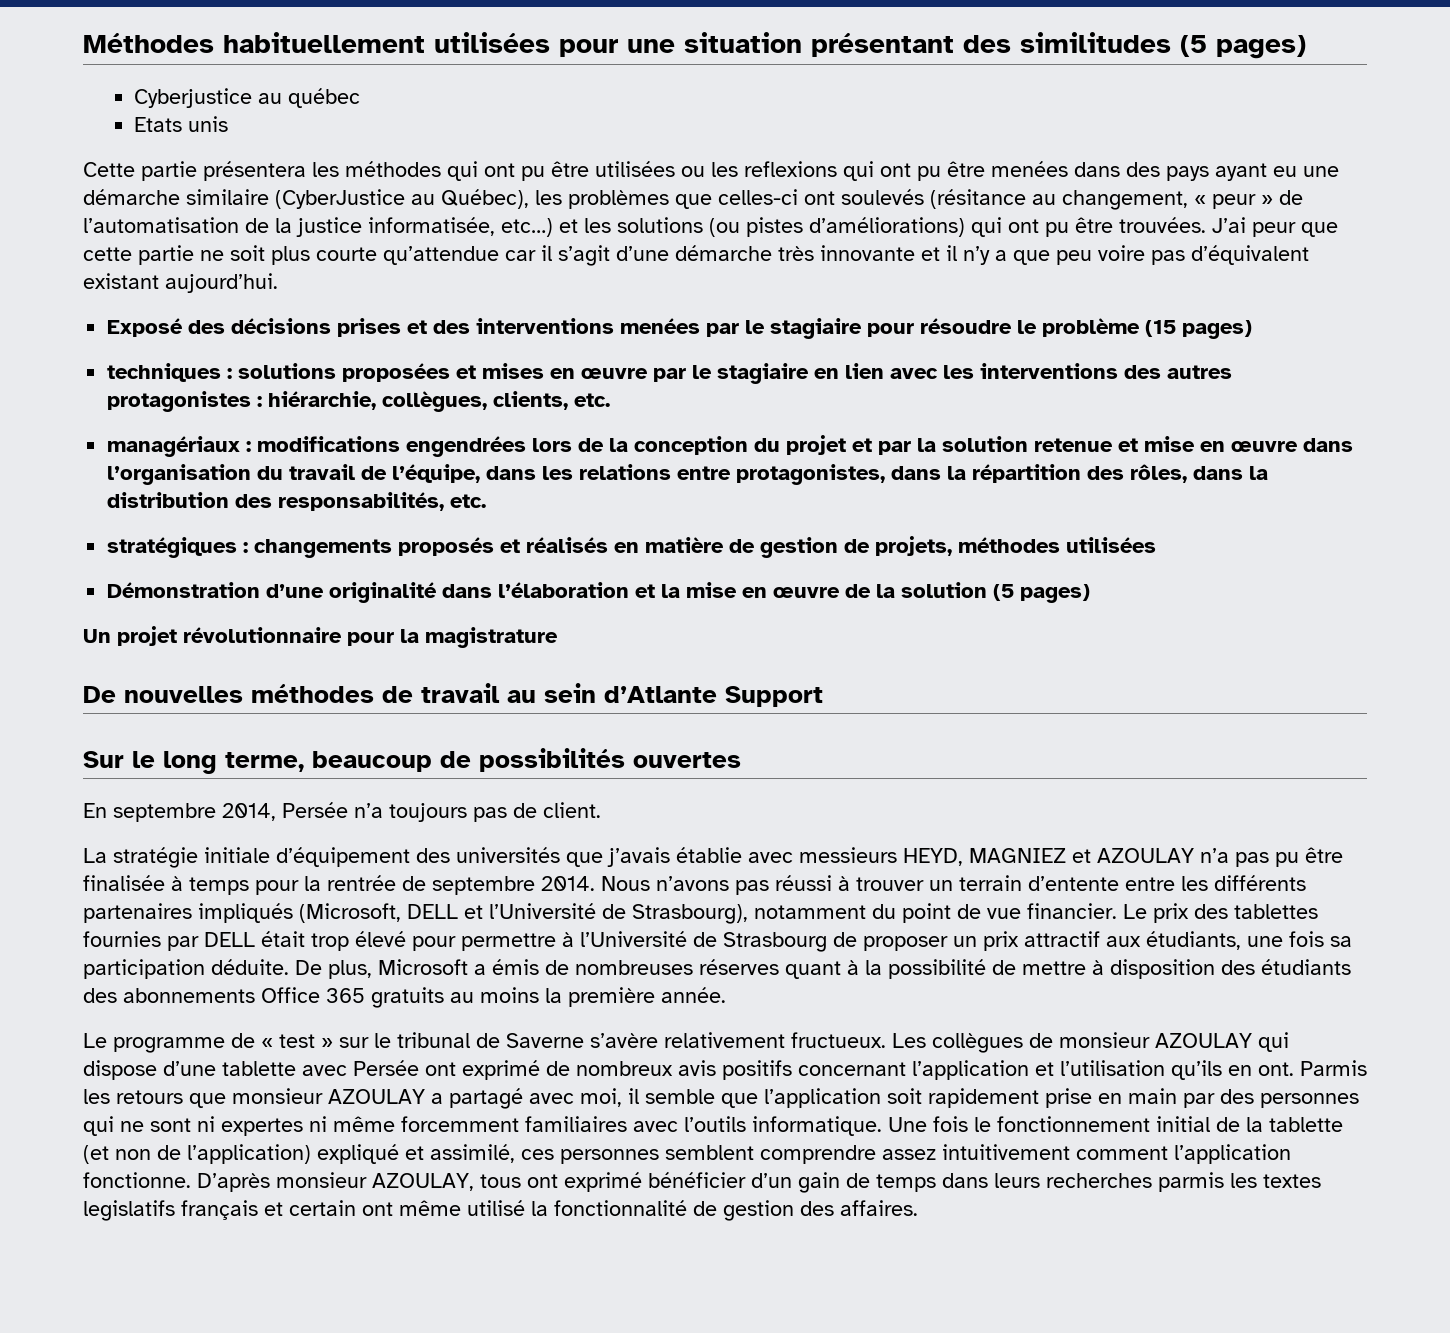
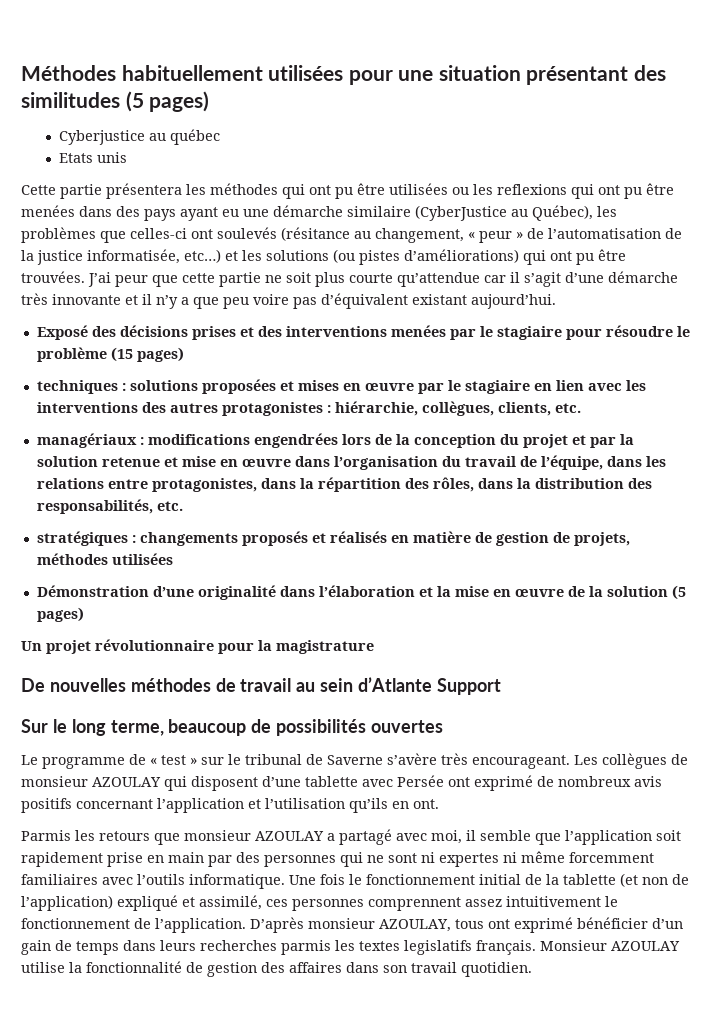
[83,802,601,822] [83,847,1343,868] [83,875,1306,895] [83,903,1318,924] [83,931,1352,952] [83,959,1351,979] [83,987,726,1008] // En septembre 2014, Persée n’a toujours pas de client. // La stratégie initiale d’équipement des universités que j’avais établie avec messieurs HEYD, MAGNIEZ et AZOULAY n’a pas pu être finalisée à temps pour la rentrée de septembre 2014. Nous n’avons pas réussi à trouver un terrain d’entente entre les différents partenaires impliqués (Microsoft, DELL et l’Université de Strasbourg), notamment du point de vue financier. Le prix des tablettes fournies par DELL était trop élevé pour permettre à l’Université de Strasbourg de proposer un prix attractif aux étudiants, une fois sa participation déduite. De plus, Microsoft a émis de nombreuses réserves quant à la possibilité de mettre à disposition des étudiants des abonnements Office 365 gratuits au moins la première année. -> (444, 726) none
[664,1032,886,1048] relativement fructueux. -> [441,753,570,769] très encourageant.
[83,1060,157,1080] dispose -> [191,776,258,791] disposent
(1294, 1069) none -> (439, 804) //
[665,1144,1291,1164] [83,1172,191,1188] semblent comprendre assez intuitivement comment l’application fonctionne. -> [368,896,618,911] [21,918,246,933] comprennent assez intuitivement le fonctionnement de l’application.
[181,1200,525,1220] français et certain ont même utilisé -> [476,940,680,955] [21,962,65,973] français. Monsieur AZOULAY utilise
[840,1200,918,1216] affaires. -> [289,962,532,977] affaires dans son travail quotidien.

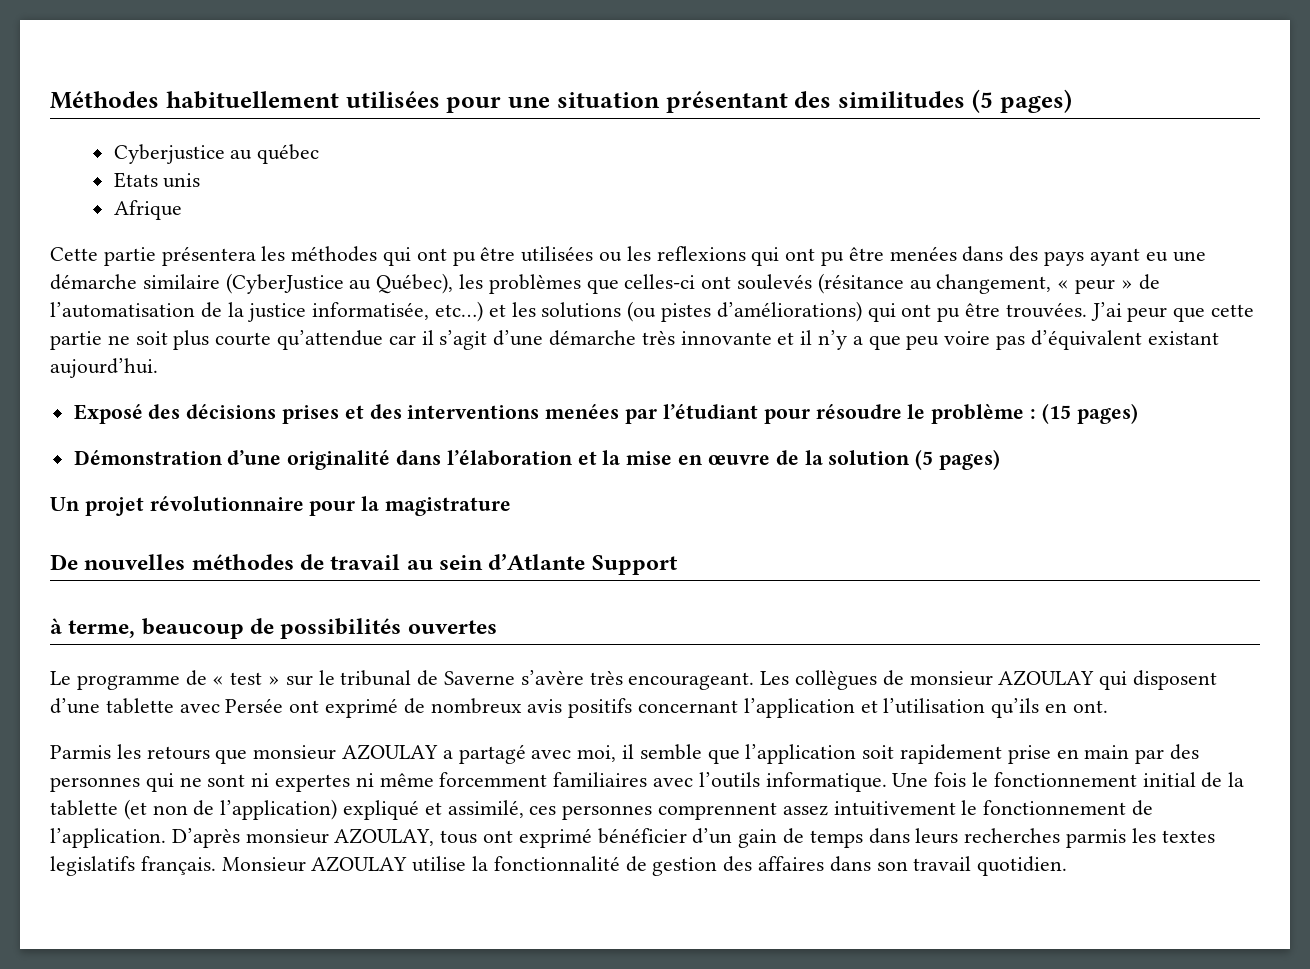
(128, 157) none -> [113,200,182,220] // Afrique
[479,326,562,340] le stagiaire -> [662,404,758,419] l’étudiant
(107, 354) none -> [1029,409,1036,419] :
[36,379,646,394] [36,401,581,416] [36,433,634,448] [36,455,666,470] [36,477,652,492] [36,499,183,514] [36,531,630,546] [36,553,173,565] // techniques : solutions proposées et mises en œuvre par le stagiaire en lien avec les interventions des autres protagonistes : hiérarchie, collègues, clients, etc. // managériaux : modifications engendrées lors de la conception du projet et par la solution retenue et mise en œuvre dans l’organisation du travail de l’équipe, dans les relations entre protagonistes, dans la répartition des rôles, dans la distribution des responsabilités, etc. // stratégiques : changements proposés et réalisés en matière de gestion de projets, méthodes utilisées -> (1138, 413) none
[21,719,106,736] Sur le long -> [50,618,62,634] à

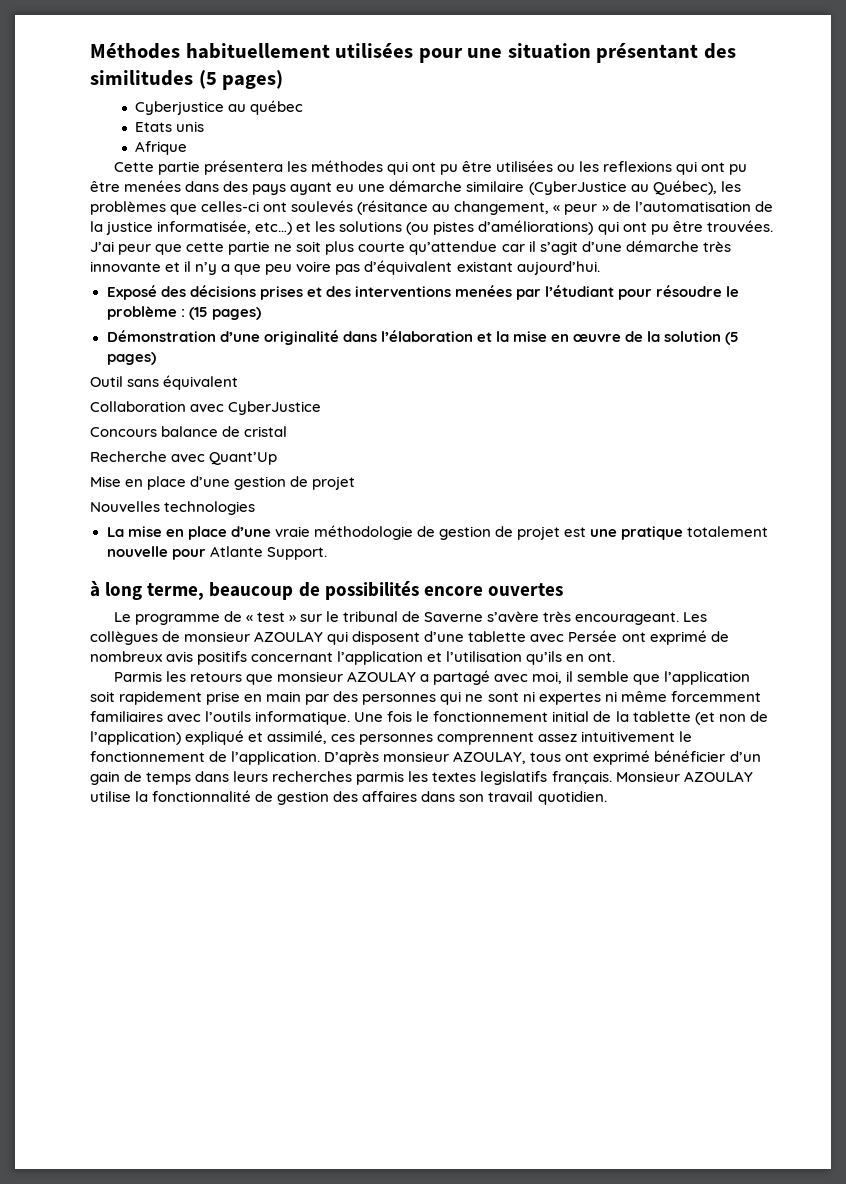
[50,496,512,516] [50,554,678,575] Un projet révolutionnaire pour la magistrature // De nouvelles méthodes de travail au sein d’Atlante Support -> [90,375,239,390] [90,401,322,415] [90,426,288,437] [90,451,278,465] [90,476,356,490] [90,501,256,515] [106,525,769,540] [106,546,327,560] Outil sans équivalent // Collaboration avec CyberJustice // Concours balance de cristal // Recherche avec Quant’Up // Mise en place d’une gestion de projet // Nouvelles technologies // La mise en place d’une vraie méthodologie de gestion de projet est une pratique totalement nouvelle pour Atlante Support.
(62, 626) none -> [105,582,143,600] long
(402, 628) none -> [423,586,483,596] encore

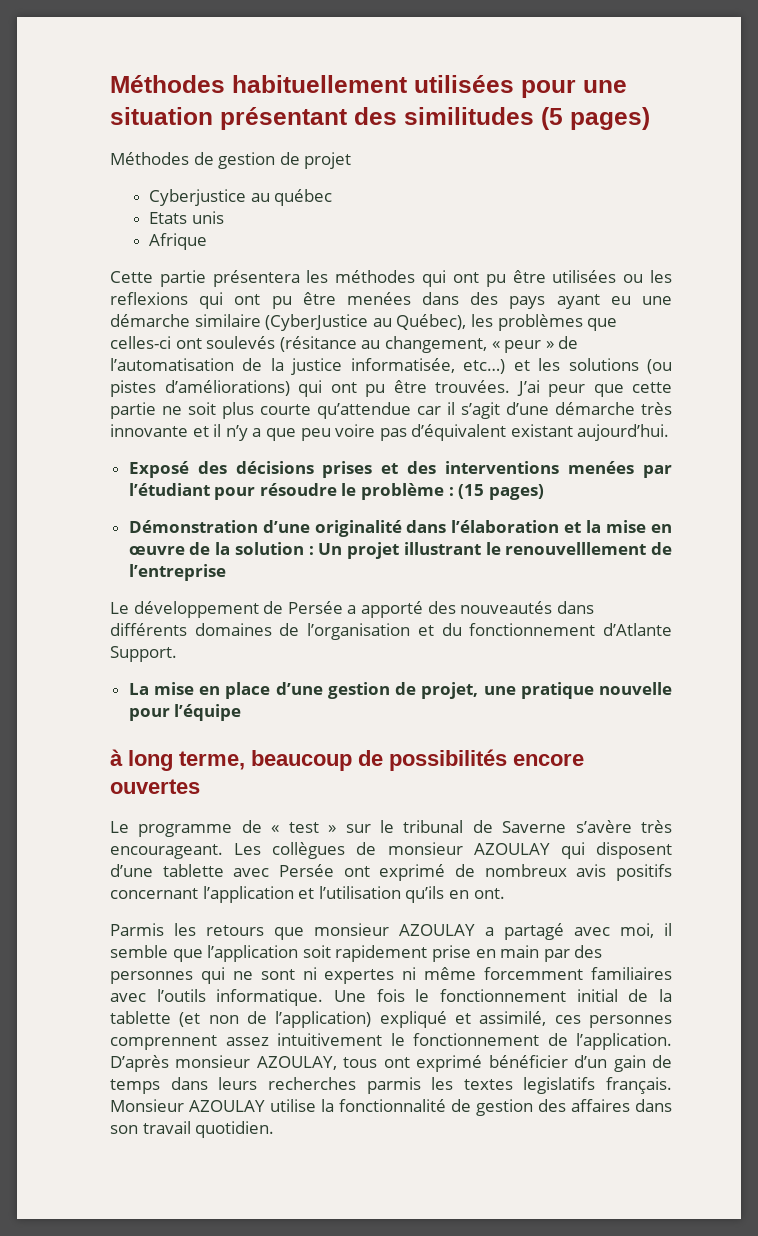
(284, 80) none -> [110,152,352,169] // Méthodes de gestion de projet
[725,332,740,345] [106,352,156,365] [90,375,239,390] [90,401,322,415] [90,426,288,437] [90,451,278,465] [90,476,356,490] [90,501,256,515] (5 pages) // Outil sans équivalent // Collaboration avec CyberJustice // Concours balance de cristal // Recherche avec Quant’Up // Mise en place d’une gestion de projet // Nouvelles technologies -> [308,542,672,559] [128,564,226,581] [110,601,594,618] [110,623,672,640] [110,646,177,662] : Un projet illustrant le renouvelllement de l’entreprise // Le développement de Persée a apporté des nouveautés dans différents domaines de l’organisation et du fonctionnement d’Atlante Support.
[274,525,587,540] vraie méthodologie de gestion de projet est -> [327,682,479,699] gestion de projet,
[687,526,769,537] totalement -> (594, 690) none
[209,546,327,560] Atlante Support. -> [174,704,242,721] l’équipe

